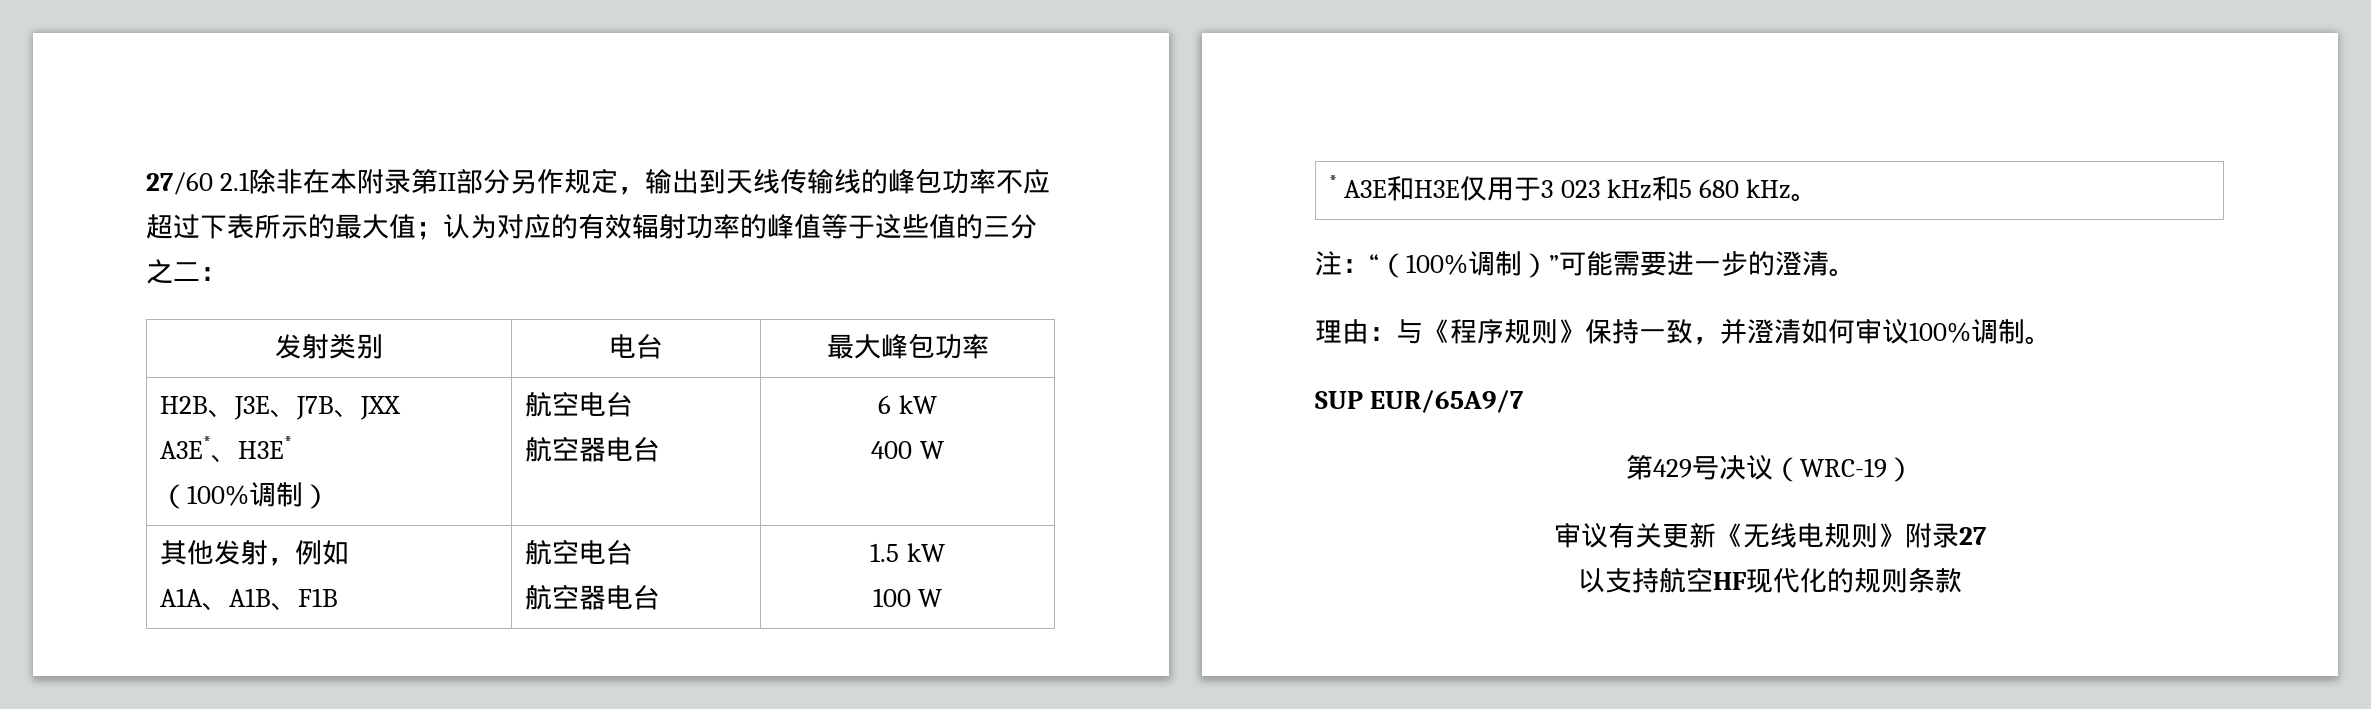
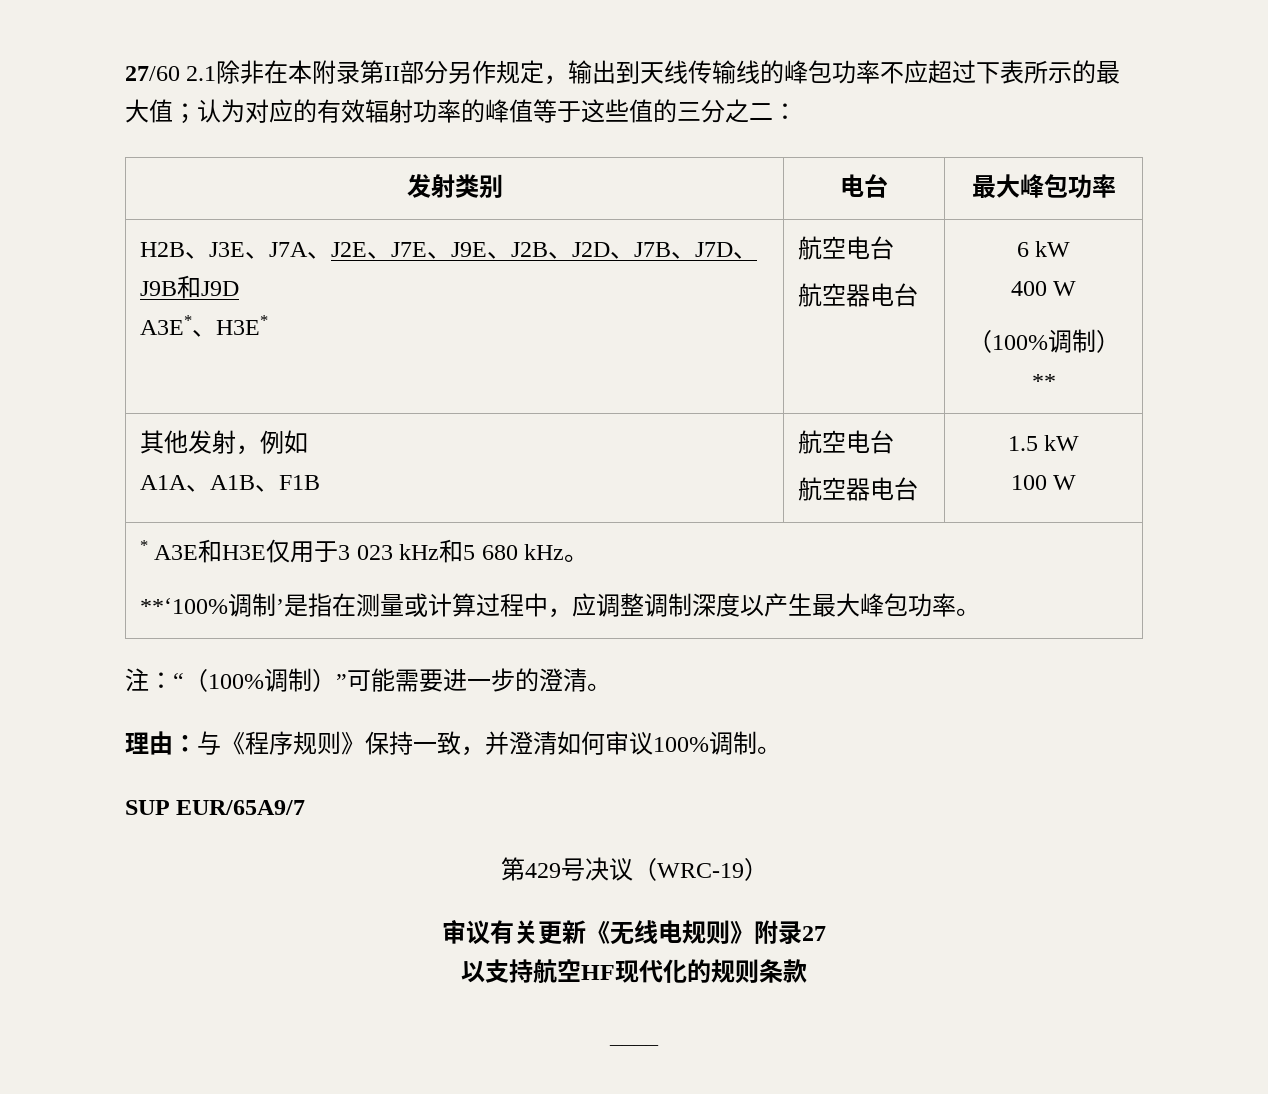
[295,396,401,420] J7B、JXX -> [268,242,757,259] [139,275,239,299] J7A、J2E、J7E、J9E、J2B、J2D、J7B、J7D、J9B和J9D
[159,482,330,509] // （100%调制） -> (268, 325) none
(944, 450) none -> [967,329,1120,353] [1031,374,1056,389] // （100%调制）**
(1819, 197) none -> [139,593,980,618] // **‘100%调制’是指在测量或计算过程中，应调整调制深度以产生最大峰包功率。
(1962, 580) none -> [609,1043,659,1046] // ____

